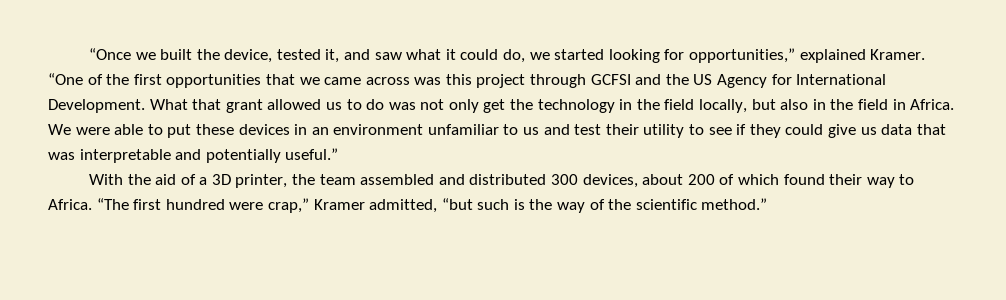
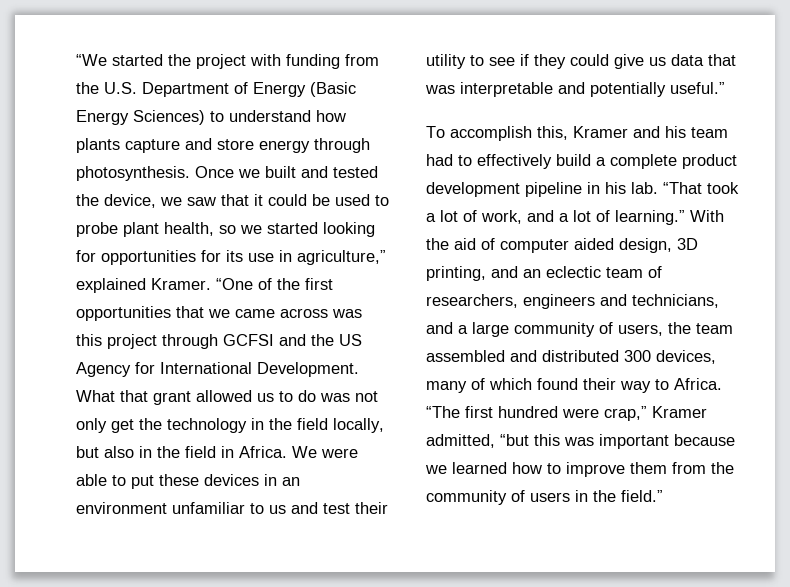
[88,48,795,63] “Once we built the device, tested it, and saw what it could do, we started looking for opportunities,” -> [76,54,379,69] [76,82,356,97] [76,110,346,125] [76,138,370,153] [76,166,378,181] [76,194,389,208] [76,222,375,237] [76,250,386,265] “We started the project with funding from the U.S. Department of Energy (Basic Energy Sciences) to understand how plants capture and store energy through photosynthesis. Once we built and tested the device, we saw that it could be used to probe plant health, so we started looking for opportunities for its use in agriculture,”
[88,174,288,188] With the aid of a 3D printer, -> [426,126,728,141] [426,154,737,169] [426,182,739,197] [426,210,724,225] [426,238,698,253] [426,266,662,281] [426,294,719,309] [426,322,663,337] To accomplish this, Kramer and his team had to effectively build a complete product development pipeline in his lab. “That took a lot of work, and a lot of learning.” With the aid of computer aided design, 3D printing, and an eclectic team of researchers, engineers and technicians, and a large community of users,
[642,174,715,185] about 200 -> [426,381,467,393] many
[477,198,768,213] such is the way of the scientific method.” -> [534,434,735,449] [425,462,734,477] [426,490,663,505] this was important because we learned how to improve them from the community of users in the field.”

